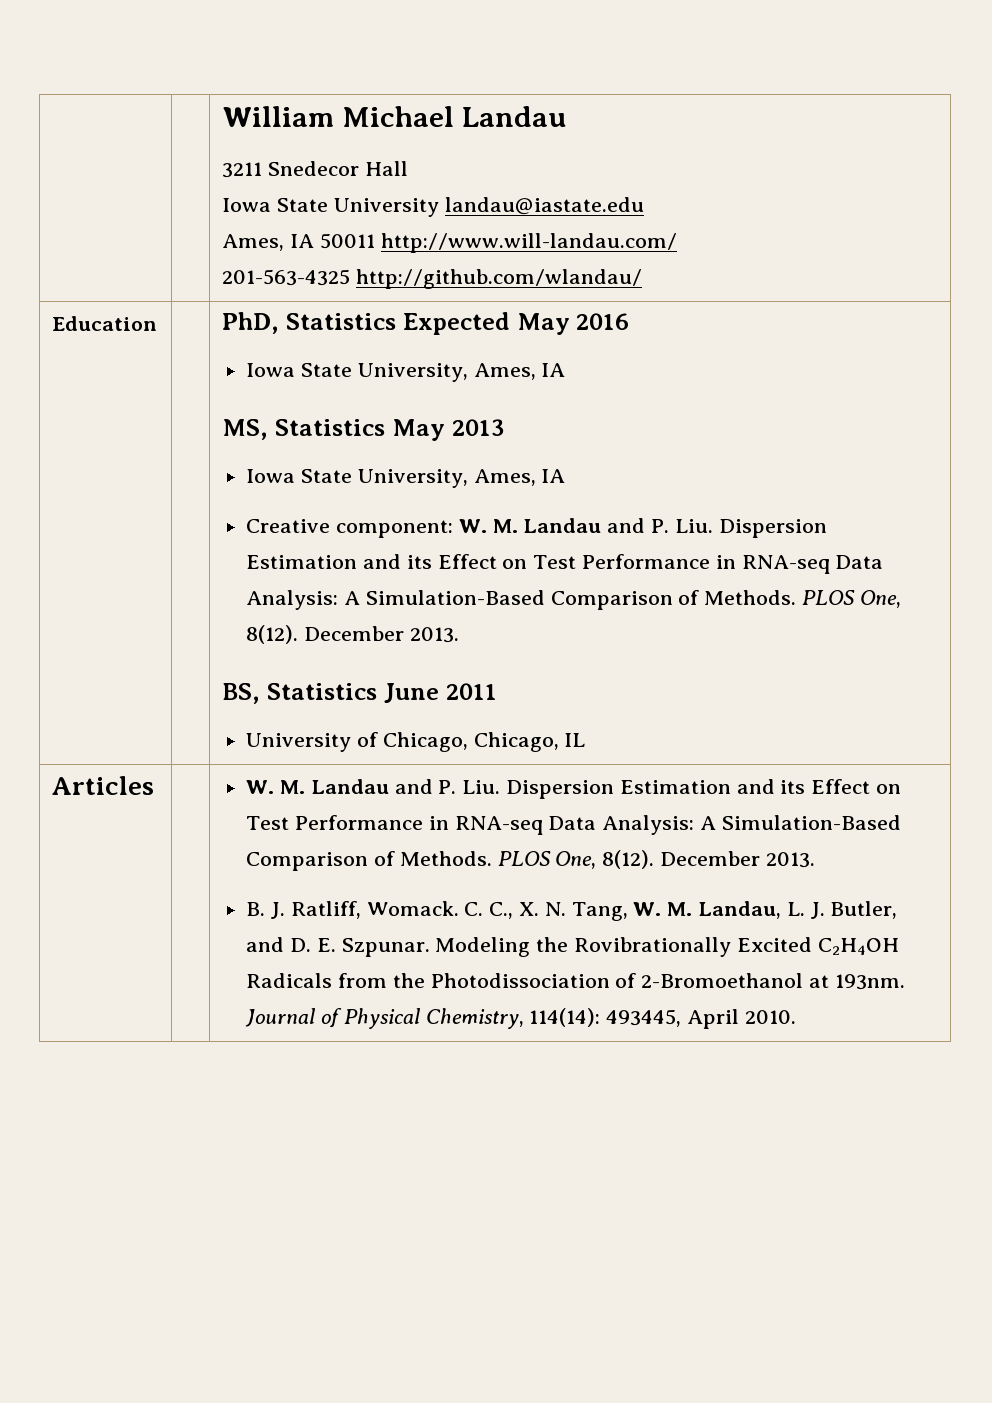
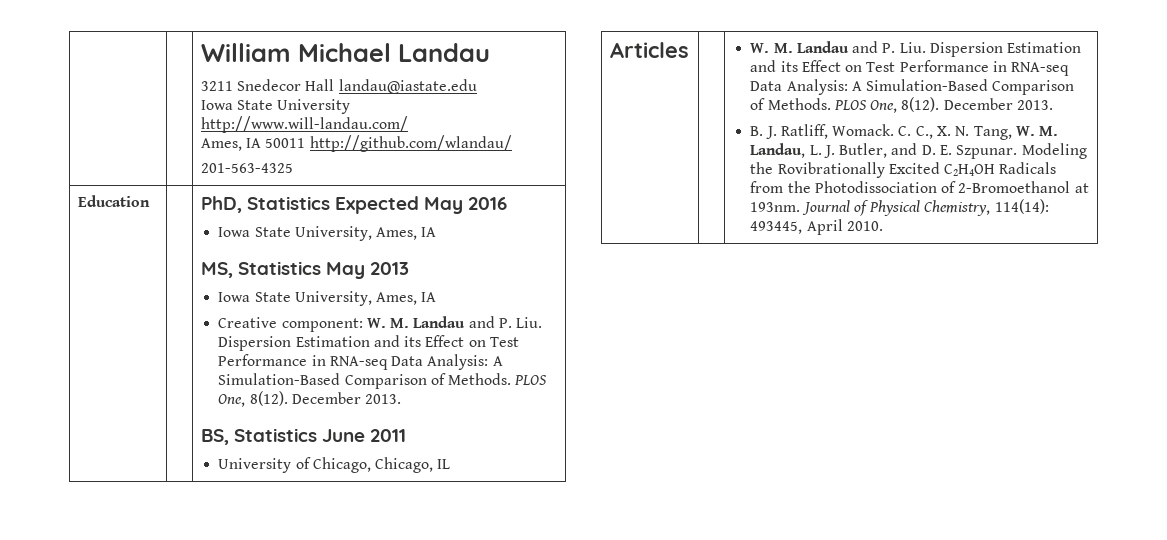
(409, 168) none -> [338,79,477,94] landau@iastate.edu
[444,197,644,215] landau@iastate.edu -> [200,116,408,133] http://www.will-landau.com/
[380,233,677,253] http://www.will-landau.com/ -> [309,135,512,152] http://github.com/wlandau/
[356,269,643,289] http://github.com/wlandau/ -> (293, 168) none

